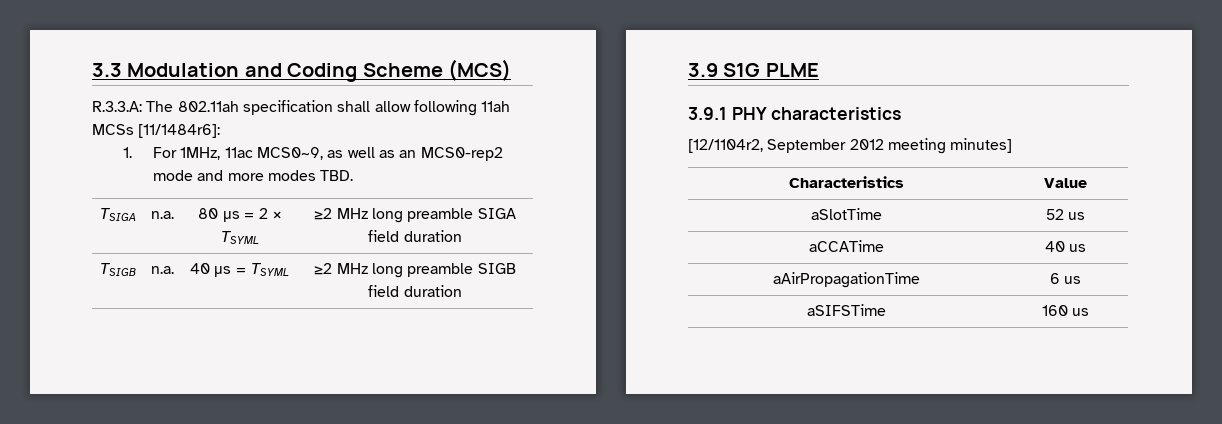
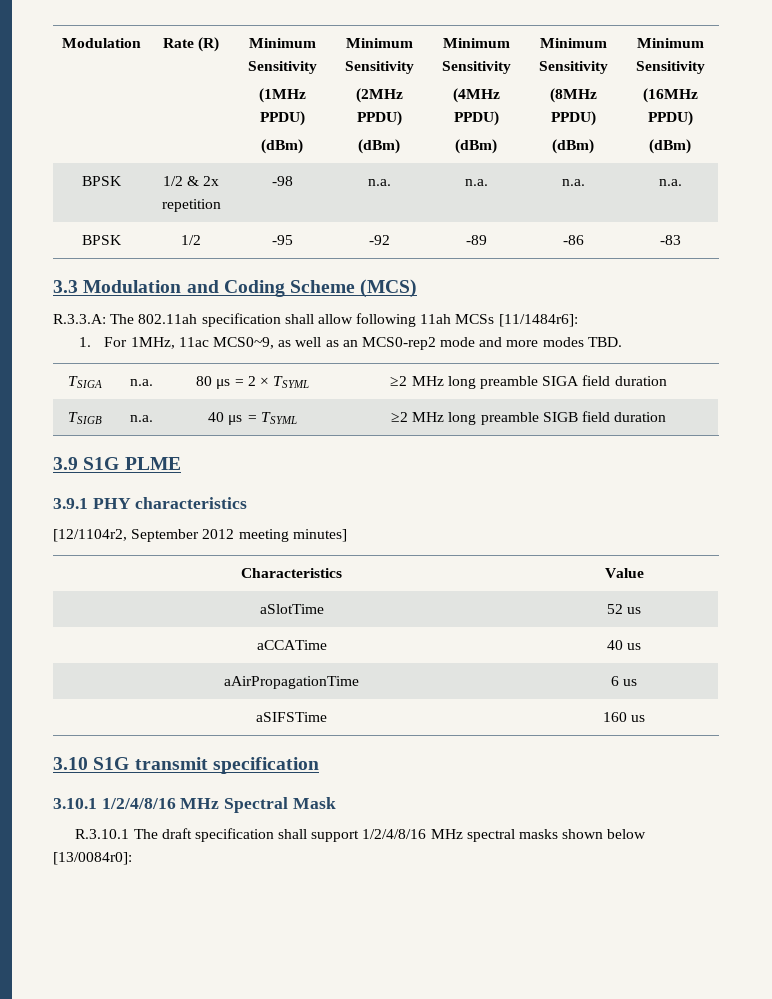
(92, 70) none -> [61,38,141,48] [162,37,220,52] [248,38,316,48] [247,61,317,74] [258,88,306,103] [259,111,305,126] [261,139,303,154] [345,38,413,48] [344,61,414,74] [355,88,403,103] [356,111,402,126] [358,139,400,154] [442,38,510,48] [441,61,511,74] [452,88,500,103] [453,111,499,126] [455,139,497,154] [539,38,607,48] [538,61,608,74] [549,88,597,103] [550,111,596,126] [552,139,594,154] [636,38,704,48] [635,61,705,74] [642,88,698,103] [647,111,693,126] [649,139,691,154] [81,176,122,186] [162,176,220,186] [161,199,221,212] [271,176,293,186] [367,179,391,186] [464,179,488,186] [561,179,585,186] [658,179,682,186] [81,235,122,245] [181,235,201,245] [271,235,293,245] [368,235,390,245] [465,235,487,245] [562,235,584,245] [659,235,681,245] Modulation | Rate (R) | Minimum Sensitivity // (1MHz PPDU) // (dBm) | Minimum Sensitivity // (2MHz PPDU) // (dBm) | Minimum Sensitivity // (4MHz PPDU) // (dBm) | Minimum Sensitivity // (8MHz PPDU) // (dBm) | Minimum Sensitivity // (16MHz PPDU) // (dBm) // BPSK | 1/2 & 2x repetition | -98 | n.a. | n.a. | n.a. | n.a. // BPSK | 1/2 | -95 | -92 | -89 | -86 | -83 //
(1090, 312) none -> [53,757,319,774] [53,797,336,813] [75,828,647,842] [53,852,132,865] // 3.10 S1G transmit specification // 3.10.1 1/2/4/8/16 MHz Spectral Mask // R.3.10.1 The draft specification shall support 1/2/4/8/16 MHz spectral masks shown below [13/0084r0]:

